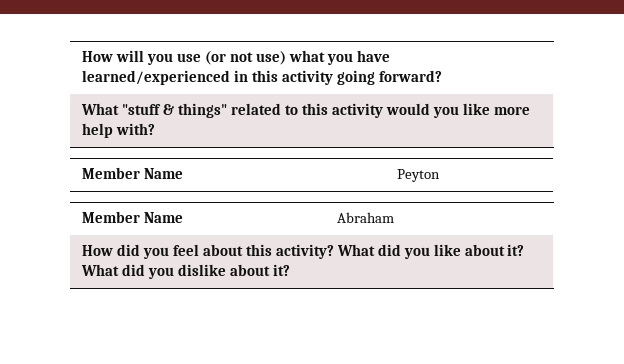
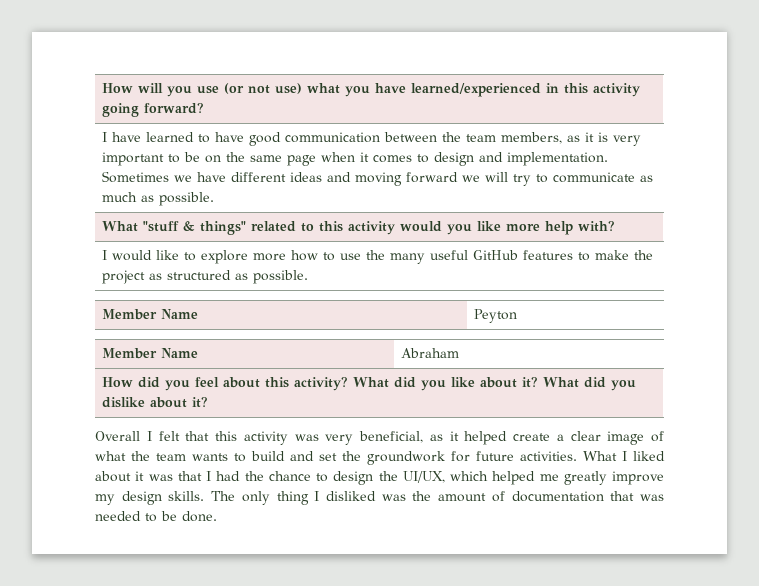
(443, 76) none -> [101,132,641,146] [101,152,608,166] [101,171,653,186] [101,192,214,206] // I have learned to have good communication between the team members, as it is very important to be on the same page when it comes to design and implementation. Sometimes we have different ideas and moving forward we will try to communicate as much as possible.
(156, 129) none -> [101,250,653,264] [101,270,308,284] // I would like to explore more how to use the many useful GitHub features to make the project as structured as possible.
(291, 270) none -> [95,431,664,445] [95,451,665,465] [95,471,664,485] [95,491,664,505] [95,511,217,522] // Overall I felt that this activity was very beneficial, as it helped create a clear image of what the team wants to build and set the groundwork for future activities. What I liked about it was that I had the chance to design the UI/UX, which helped me greatly improve my design skills. The only thing I disliked was the amount of documentation that was needed to be done.

